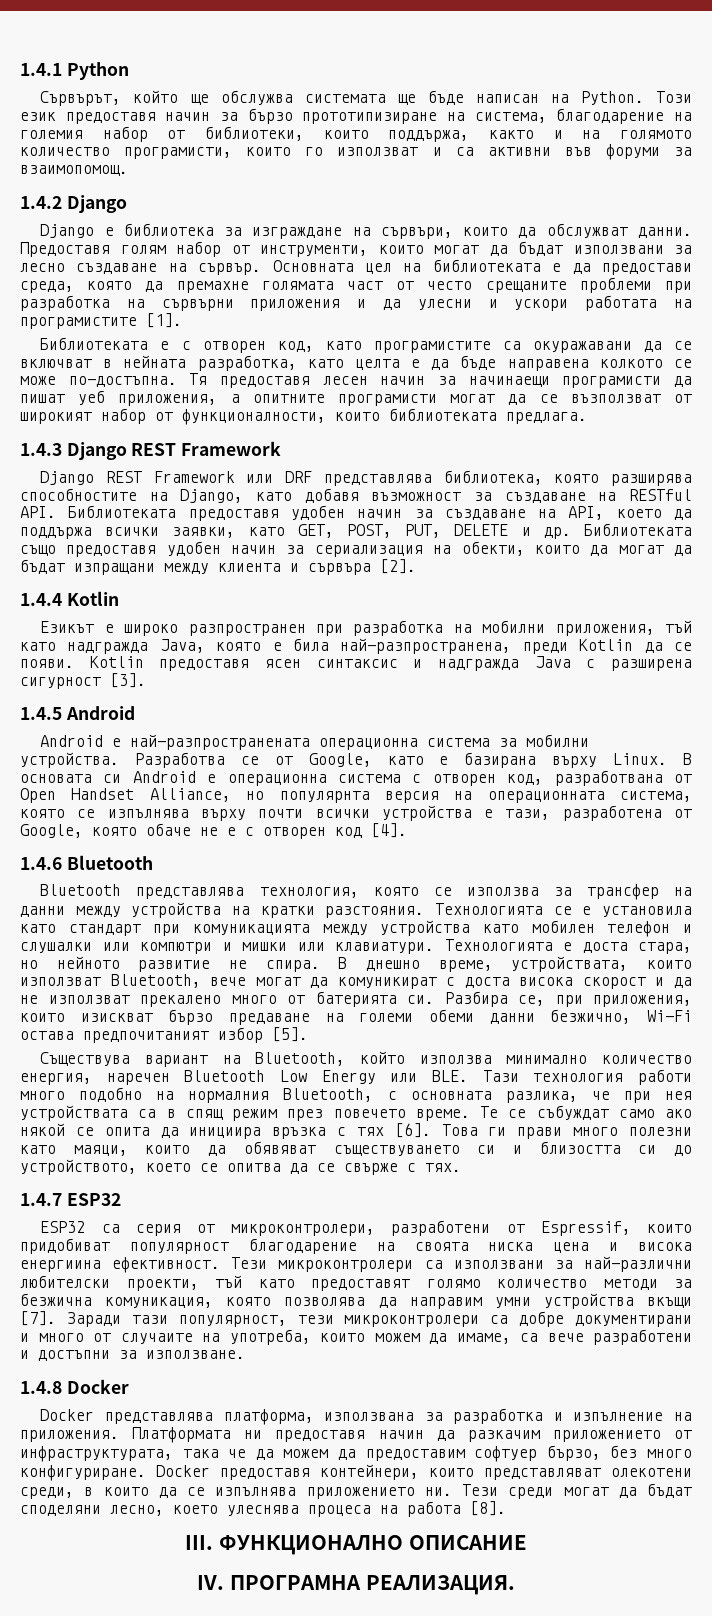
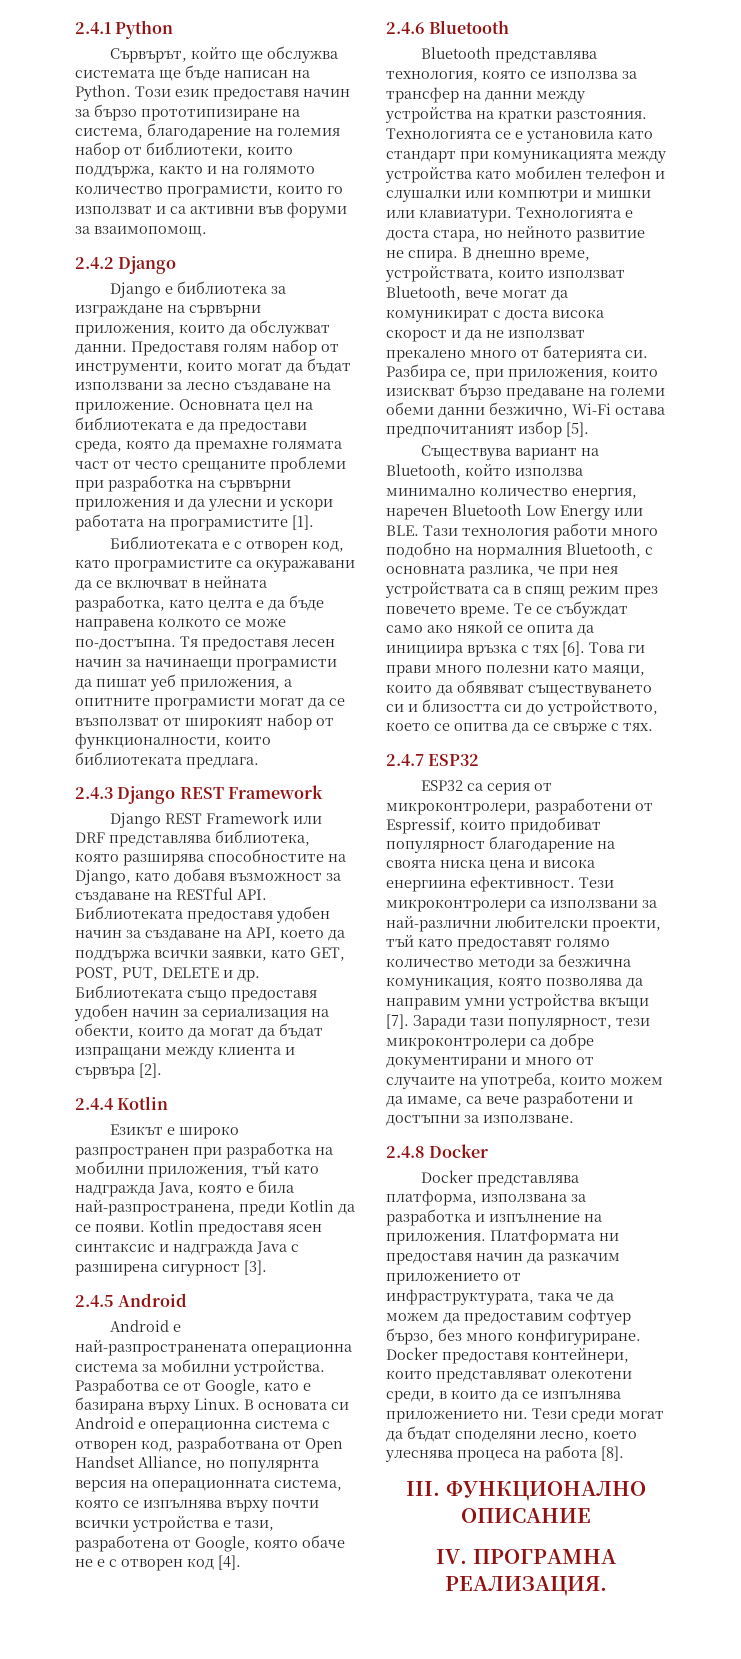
[20,63,62,76] 1.4.1 -> [75,22,111,34] 2.4.1
[20,196,62,209] 1.4.2 -> [75,257,114,269] 2.4.2
[380,227,453,239] сървъри, -> [189,305,261,317] [75,324,175,337] сървърни приложения,
[198,263,262,275] сървър. -> [75,401,175,414] приложение.
[20,443,62,456] 1.4.3 -> [75,787,113,799] 2.4.3
[20,593,62,606] 1.4.4 -> [75,1098,114,1110] 2.4.4
[20,707,62,720] 1.4.5 -> [75,1295,114,1307] 2.4.5
[20,857,62,870] 1.4.6 -> [386,22,425,34] 2.4.6
[20,1193,62,1206] 1.4.7 -> [386,754,424,766] 2.4.7
[20,1381,62,1394] 1.4.8 -> [386,1146,425,1158] 2.4.8

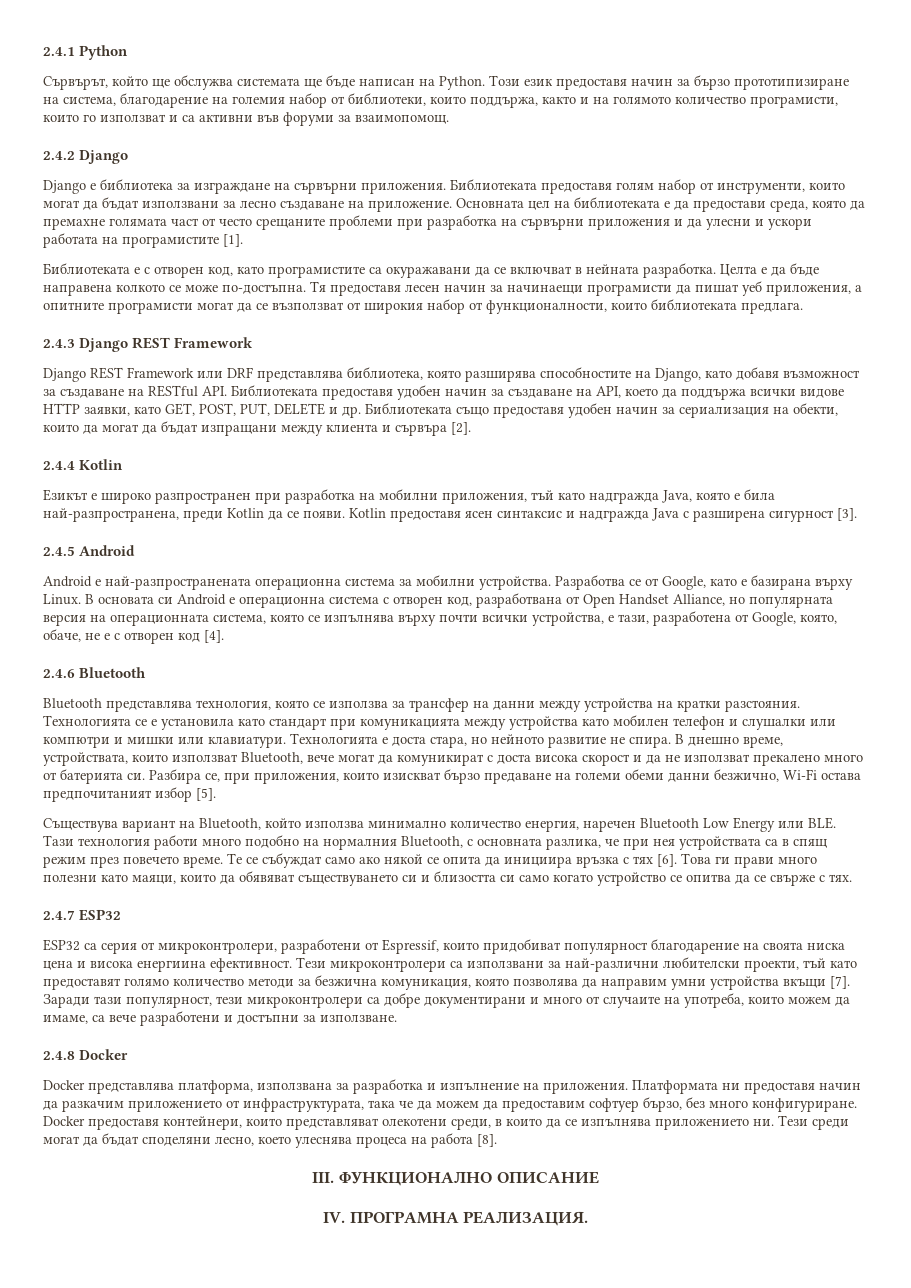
[75,320,330,337] [75,341,219,356] приложения, които да обслужват данни. Предоставя -> [361,179,612,194] приложения. Библиотеката предоставя
[75,595,252,612] разработка, като целта -> [643,263,757,278] разработка. Целта
[185,717,263,730] широкият -> [364,302,423,314] широкия
(208, 953) none -> [800,389,844,398] [43,403,80,414] видове HTTP
[229,1460,319,1472] популярнта -> [749,596,833,608] популярната
[132,1516,219,1532] устройства -> [532,612,604,626] устройства,
[254,1535,345,1548] която обаче -> [800,614,837,624] [43,629,81,642] която, обаче,
[526,700,658,716] [386,722,430,731] до устройството, което -> [519,872,666,886] само когато устройство

